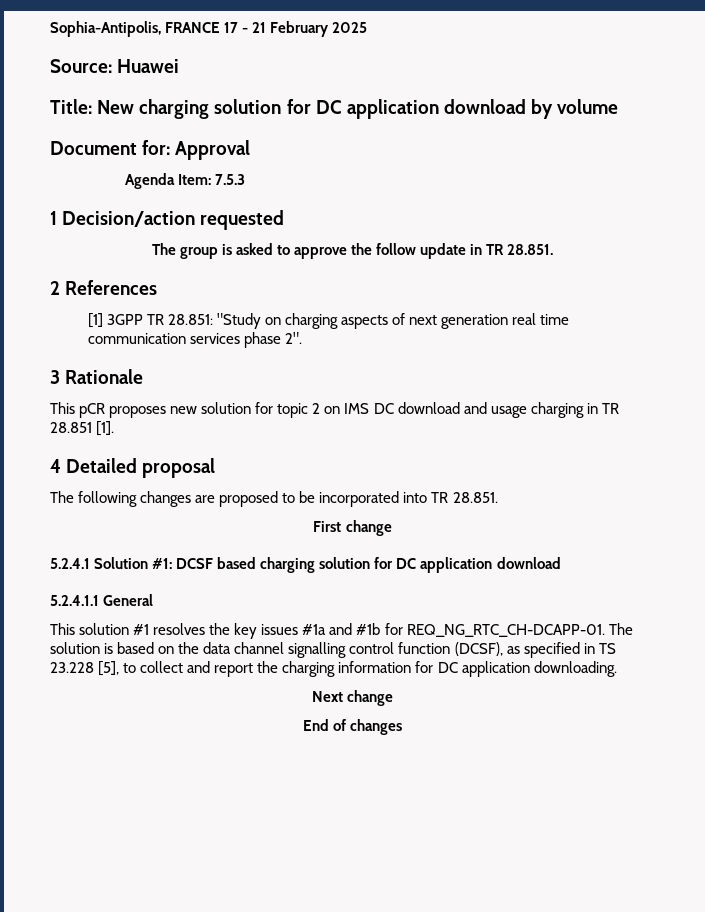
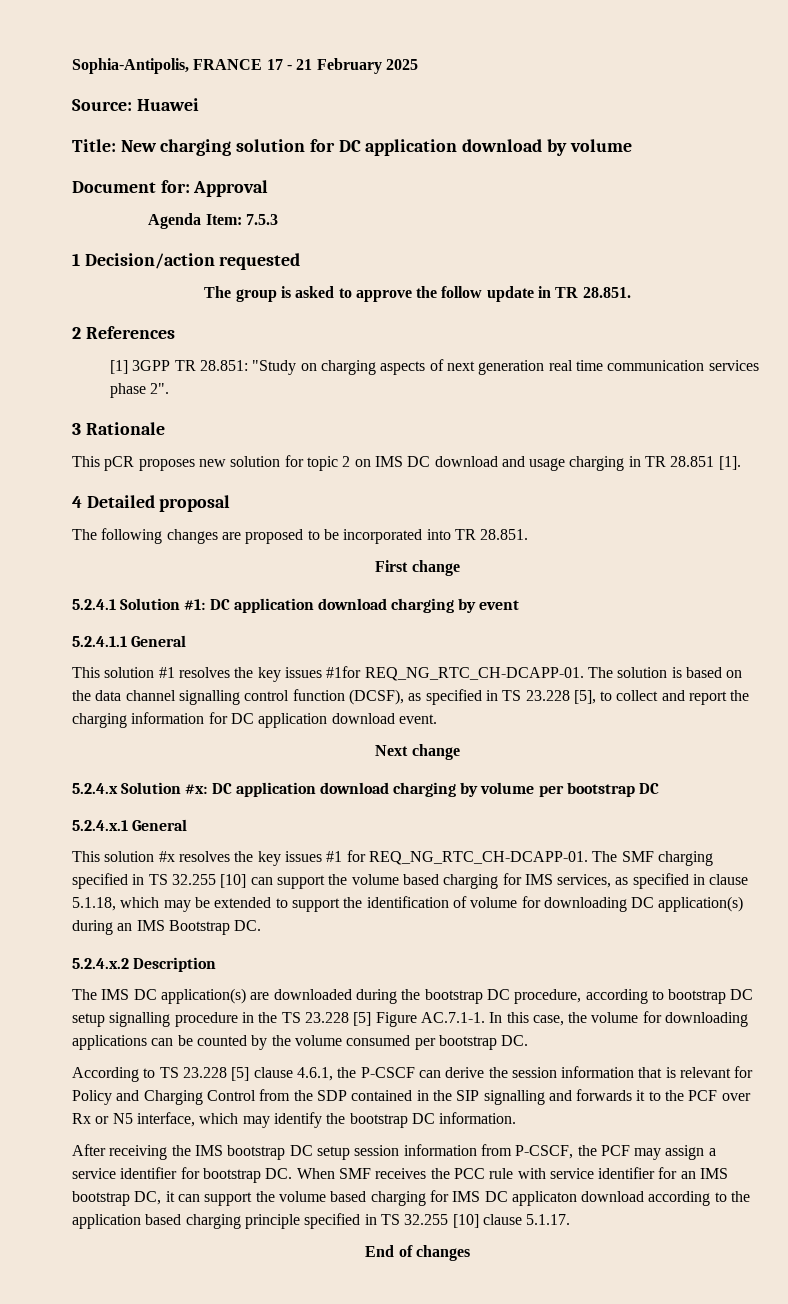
[176,557,561,573] DCSF based charging solution for DC application download -> [209,598,520,613] DC application download charging by event
[302,623,403,635] #1a and #1b for -> [326,666,362,678] #1for
[533,661,617,677] downloading. -> [331,713,437,724] download event.
(394, 698) none -> [72,782,660,797] [72,819,188,831] [72,850,713,866] [72,873,749,889] [72,896,744,912] [72,920,262,935] [72,957,217,972] [72,988,754,1004] [72,1011,749,1027] [72,1035,529,1050] [72,1066,754,1082] [72,1089,751,1105] [72,1112,517,1128] [72,1144,716,1160] [72,1167,729,1183] [72,1190,751,1206] [72,1213,571,1229] // 5.2.4.x Solution #x: DC application download charging by volume per bootstrap DC // 5.2.4.x.1 General // This solution #x resolves the key issues #1 for REQ_NG_RTC_CH-DCAPP-01. The SMF charging specified in TS 32.255 [10] can support the volume based charging for IMS services, as specified in clause 5.1.18, which may be extended to support the identification of volume for downloading DC application(s) during an IMS Bootstrap DC. // 5.2.4.x.2 Description // The IMS DC application(s) are downloaded during the bootstrap DC procedure, according to bootstrap DC setup signalling procedure in the TS 23.228 [5] Figure AC.7.1-1. In this case, the volume for downloading applications can be counted by the volume consumed per bootstrap DC. // According to TS 23.228 [5] clause 4.6.1, the P-CSCF can derive the session information that is relevant for Policy and Charging Control from the SDP contained in the SIP signalling and forwards it to the PCF over Rx or N5 interface, which may identify the bootstrap DC information. // After receiving the IMS bootstrap DC setup session information from P-CSCF, the PCF may assign a service identifier for bootstrap DC. When SMF receives the PCC rule with service identifier for an IMS bootstrap DC, it can support the volume based charging for IMS DC applicaton download according to the application based charging principle specified in TS 32.255 [10] clause 5.1.17.

